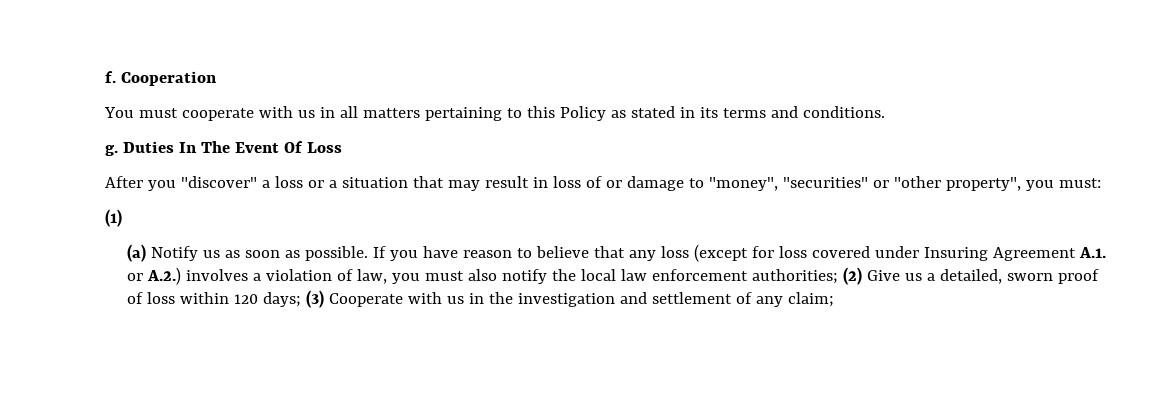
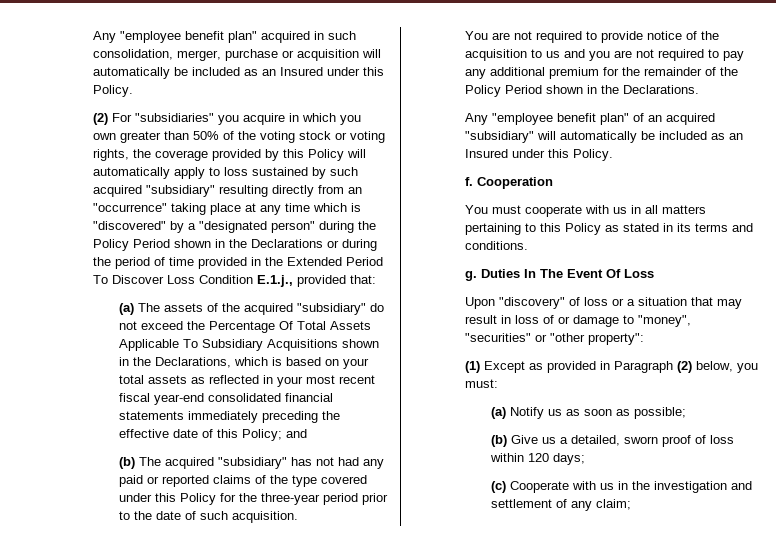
(104, 77) none -> [92,31,356,43] [92,49,381,61] [92,67,384,79] [92,85,133,97] [92,113,361,125] [92,131,385,143] [92,149,366,161] [92,167,358,179] [92,185,362,197] [92,203,361,215] [92,221,376,233] [92,239,377,251] [92,257,383,269] [92,275,376,287] [118,303,384,315] [118,321,371,333] [118,339,379,351] [118,357,369,369] [118,375,375,387] [118,393,333,405] [118,411,340,423] [118,429,307,441] [118,457,384,469] [118,475,367,487] [118,493,388,505] [118,511,298,523] [464,31,719,43] [464,49,744,61] [464,67,738,79] [464,85,699,97] [464,113,715,125] [464,131,743,143] [464,149,613,161] Any "employee benefit plan" acquired in such consolidation, merger, purchase or acquisition will automatically be included as an Insured under this Policy. // (2) For "subsidiaries" you acquire in which you own greater than 50% of the voting stock or voting rights, the coverage provided by this Policy will automatically apply to loss sustained by such acquired "subsidiary" resulting directly from an "occurrence" taking place at any time which is "discovered" by a "designated person" during the Policy Period shown in the Declarations or during the period of time provided in the Extended Period To Discover Loss Condition E.1.j., provided that: // (a) The assets of the acquired "subsidiary" do not exceed the Percentage Of Total Assets Applicable To Subsidiary Acquisitions shown in the Declarations, which is based on your total assets as reflected in your most recent fiscal year-end consolidated financial statements immediately preceding the effective date of this Policy; and // (b) The acquired "subsidiary" has not had any paid or reported claims of the type covered under this Policy for the three-year period prior to the date of such acquisition. // You are not required to provide notice of the acquisition to us and you are not required to pay any additional premium for the remainder of the Policy Period shown in the Declarations. // Any "employee benefit plan" of an acquired "subsidiary" will automatically be included as an Insured under this Policy. //
[104,176,270,191] After you "discover" a -> [464,297,580,309] Upon "discovery" of
[945,177,1021,191] property", -> [587,333,644,345] [464,361,733,373] property": // (1) Except as provided in Paragraph (2) below,
[104,209,122,227] // (1) -> (498, 383) none
[304,244,1106,262] [126,267,862,285] possible. If you have reason to believe that any loss (except for loss covered under Insuring Agreement A.1. or A.2.) involves a violation of law, you must also notify the local law enforcement authorities; (2) -> [633,407,686,419] [490,435,507,447] possible; // (b)
[305,290,324,308] (3) -> [490,481,506,493] // (c)

